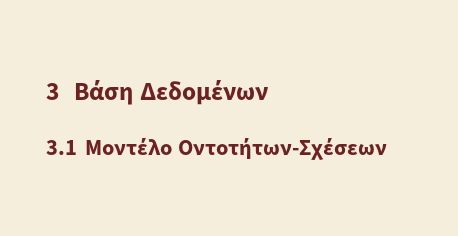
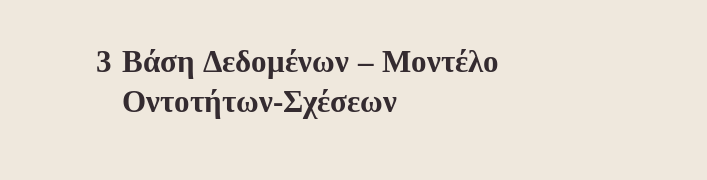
[46,140,77,155] // 3.1 -> [356,63,374,72] –

